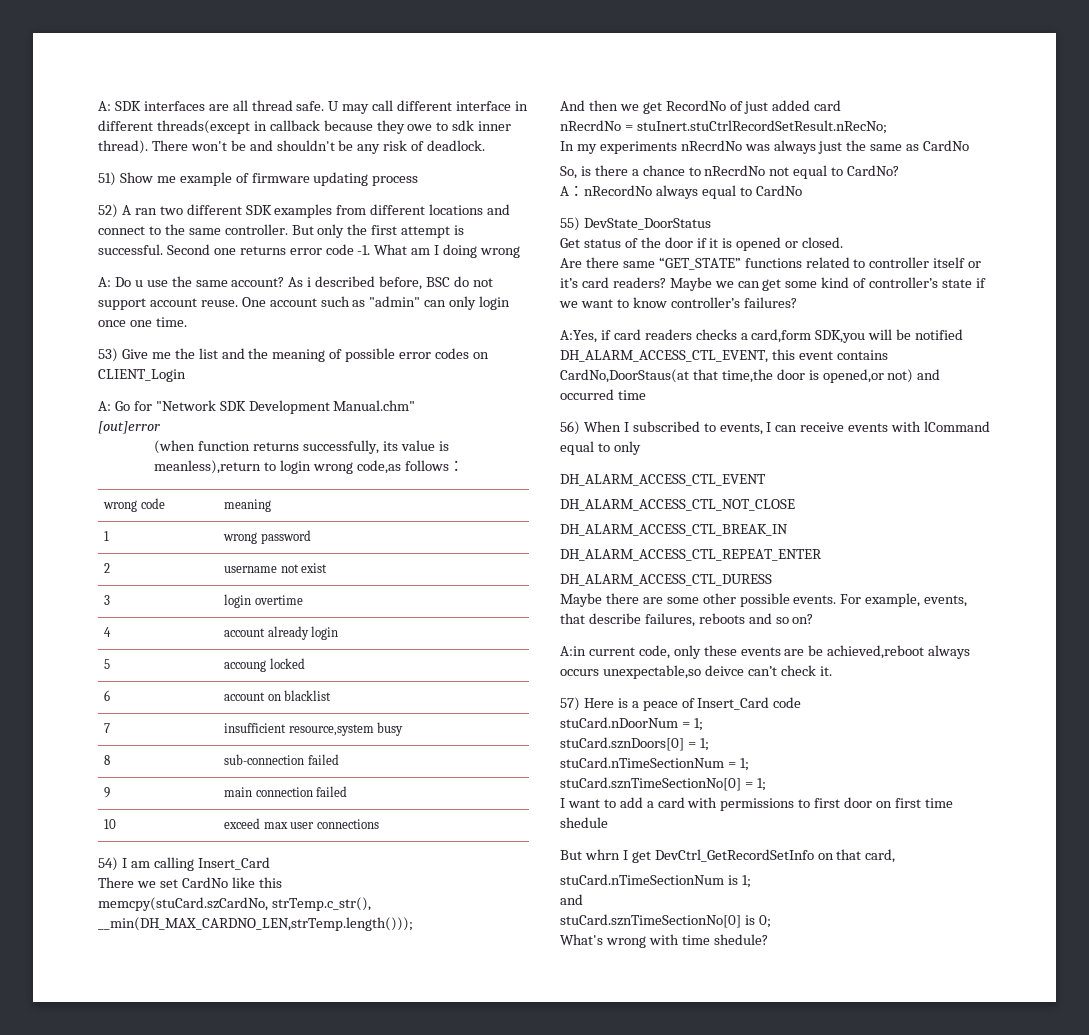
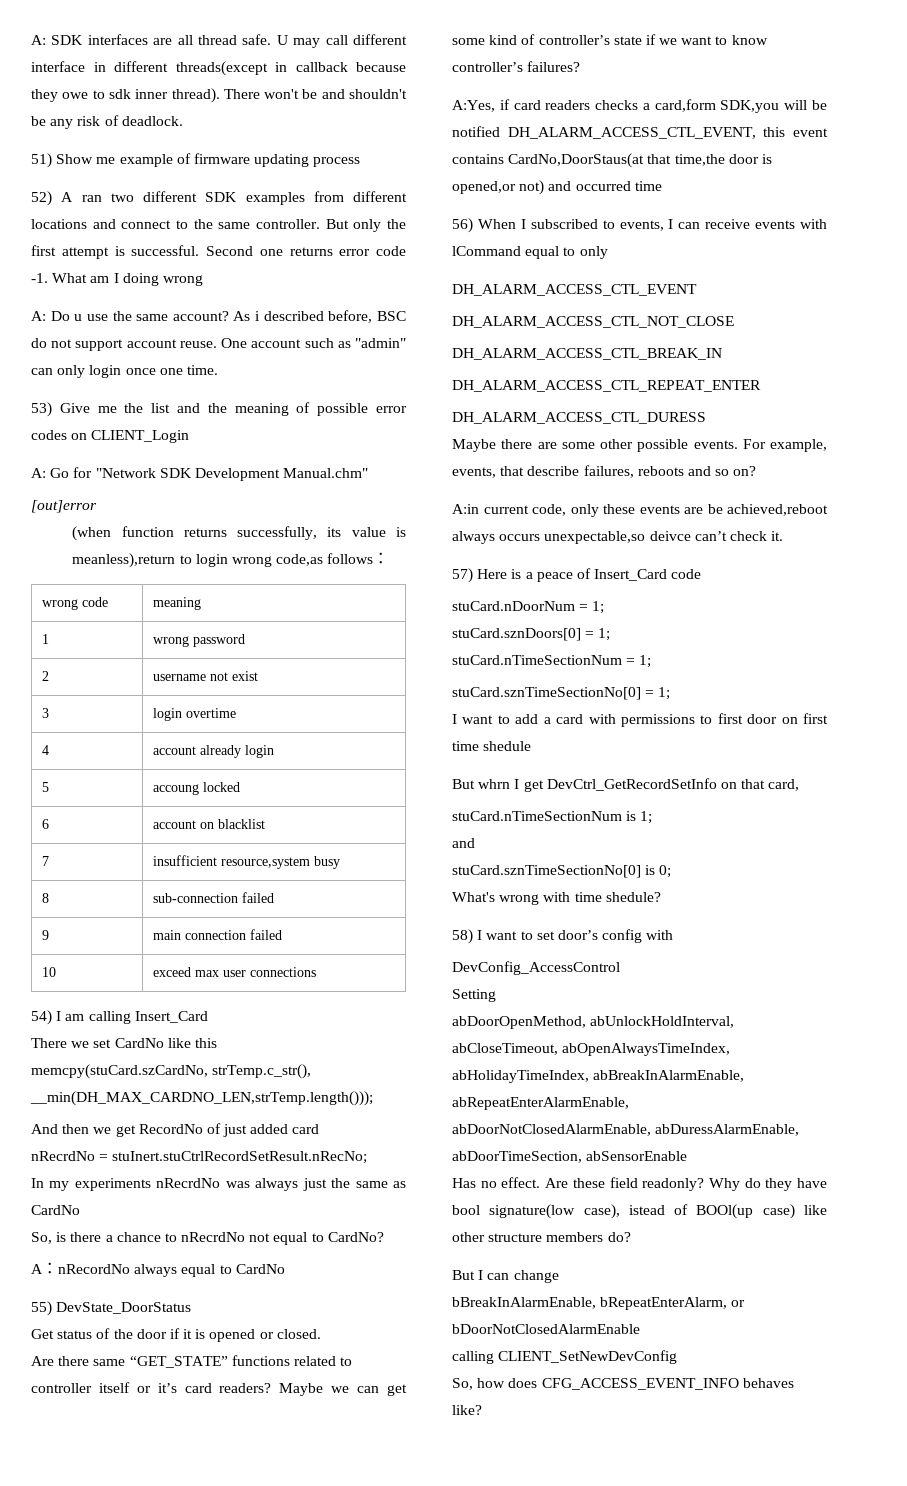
(768, 939) none -> [452,929,674,944] [452,961,620,975] [452,989,496,1002] [452,1016,735,1029] [452,1043,731,1056] [452,1070,745,1083] [452,1097,629,1110] [452,1124,800,1136] [452,1151,688,1163] [452,1177,827,1191] [452,1204,827,1219] [452,1232,631,1242] [452,1270,559,1283] [452,1297,746,1310] [452,1324,640,1334] [452,1350,678,1364] [452,1378,794,1390] [452,1405,482,1415] // 58) I want to set door’s config with // DevConfig_AccessControl // Setting // abDoorOpenMethod, abUnlockHoldInterval, abCloseTimeout, abOpenAlwaysTimeIndex, abHolidayTimeIndex, abBreakInAlarmEnable, abRepeatEnterAlarmEnable, abDoorNotClosedAlarmEnable, abDuressAlarmEnable, abDoorTimeSection, abSensorEnable // Has no effect. Are these field readonly? Why do they have bool signature(low case), istead of BOOl(up case) like other structure members do? // But I can change // bBreakInAlarmEnable, bRepeatEnterAlarm, or bDoorNotClosedAlarmEnable // calling CLIENT_SetNewDevConfig // So, how does CFG_ACCESS_EVENT_INFO behaves like?

